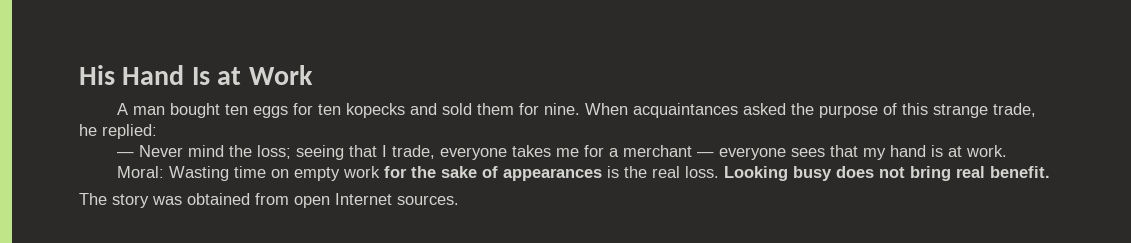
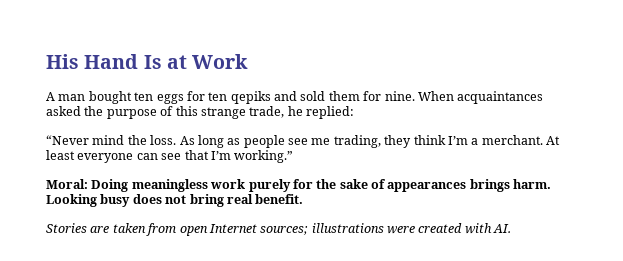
[345,103,405,118] kopecks -> [230,91,271,104] qepiks
[116,145,1007,160] [116,166,380,181] — Never mind the loss; seeing that I trade, everyone takes me for a merchant — everyone sees that my hand is at work. // Moral: Wasting time on empty work -> [46,135,560,148] [46,150,294,163] [46,179,291,192] “Never mind the loss. As long as people see me trading, they think I’m a merchant. At least everyone can see that I’m working.” // Moral: Doing meaningless work purely
[606,166,719,178] is the real loss. -> [469,179,552,192] brings harm.
[79,193,459,208] The story was obtained from open Internet sources. -> [46,223,512,236] Stories are taken from open Internet sources; illustrations were created with AI.

